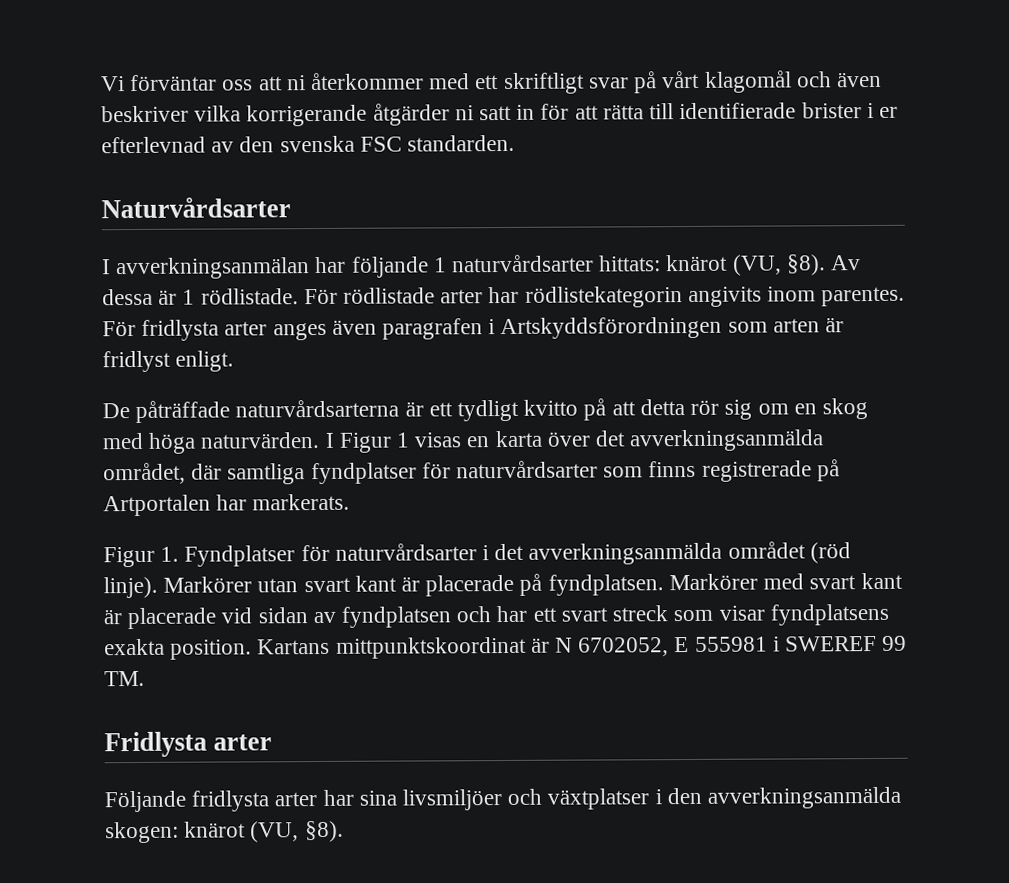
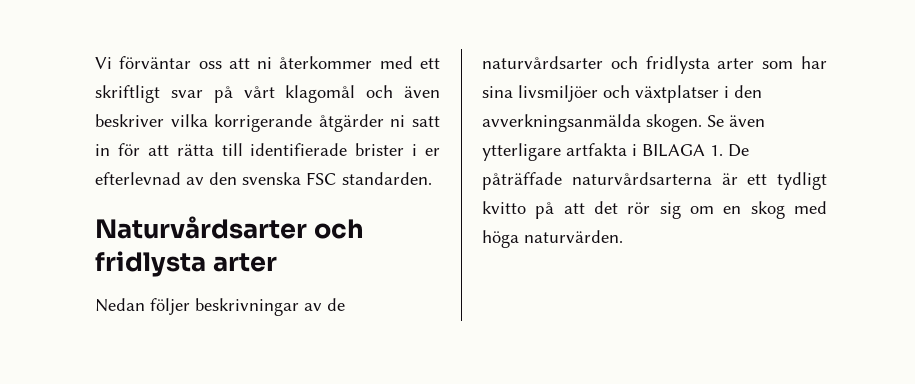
[102,254,862,280] [102,286,906,308] [102,316,845,341] [102,350,235,373] // I avverkningsanmälan har följande 1 naturvårdsarter hittats: knärot (VU, §8). Av dessa är 1 rödlistade. För rödlistade arter har rödlistekategorin angivits inom parentes. För fridlysta arter anges även paragrafen i Artskyddsförordningen som arten är fridlyst enligt. // -> [313,219,364,239] [95,251,277,277] [95,298,345,316] [482,56,827,74] [482,85,762,103] [482,114,765,132] [482,143,723,161] och fridlysta arter // Nedan följer beskrivningar av de naturvårdsarter och fridlysta arter som har sina livsmiljöer och växtplatser i den avverkningsanmälda skogen. Se även ytterligare artfakta i BILAGA 1.
[639,399,685,416] detta -> [594,201,618,214] det
[324,429,825,453] [103,459,840,485] [103,493,351,517] [103,541,851,568] [103,572,903,599] [103,603,889,630] [104,635,908,660] [104,670,145,687] [104,731,273,758] [104,786,902,813] [105,820,344,844] I Figur 1 visas en karta över det avverkningsanmälda området, där samtliga fyndplatser för naturvårdsarter som finns registrerade på Artportalen har markerats. // Figur 1. Fyndplatser för naturvårdsarter i det avverkningsanmälda området (röd linje). Markörer utan svart kant är placerade på fyndplatsen. Markörer med svart kant är placerade vid sidan av fyndplatsen och har ett svart streck som visar fyndplatsens exakta position. Kartans mittpunktskoordinat är N 6702052, E 555981 i SWEREF 99 TM. // Fridlysta arter // Följande fridlysta arter har sina livsmiljöer och växtplatser i den avverkningsanmälda skogen: knärot (VU, §8). -> (623, 236) none

